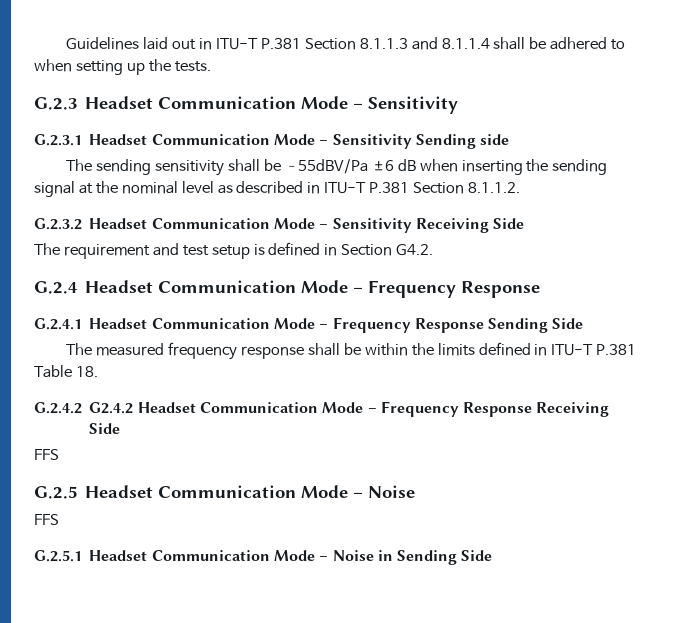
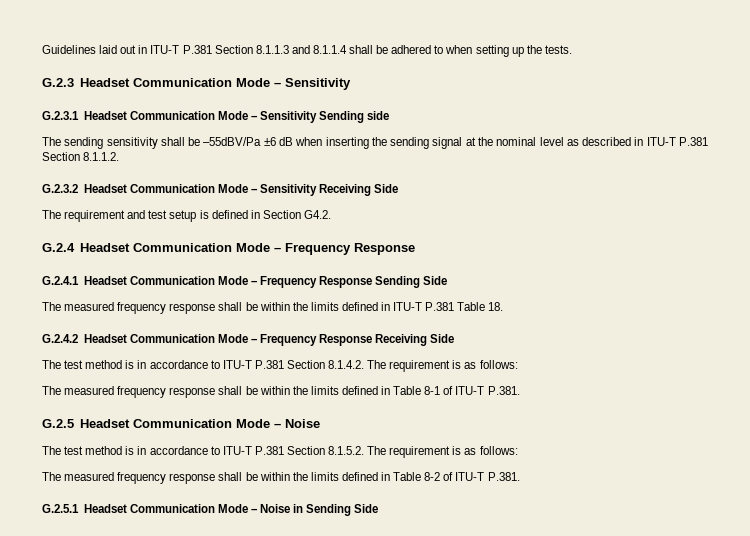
[89,402,134,414] G2.4.2 -> (78, 338) none
[34,449,59,460] FFS -> [42,360,518,372] [42,386,520,398] The test method is in accordance to ITU-T P.381 Section 8.1.4.2. The requirement is as follows: // The measured frequency response shall be within the limits defined in Table 8-1 of ITU-T P.381.
[34,514,59,525] FFS -> [42,446,518,458] [42,472,520,484] The test method is in accordance to ITU-T P.381 Section 8.1.5.2. The requirement is as follows: // The measured frequency response shall be within the limits defined in Table 8-2 of ITU-T P.381.

